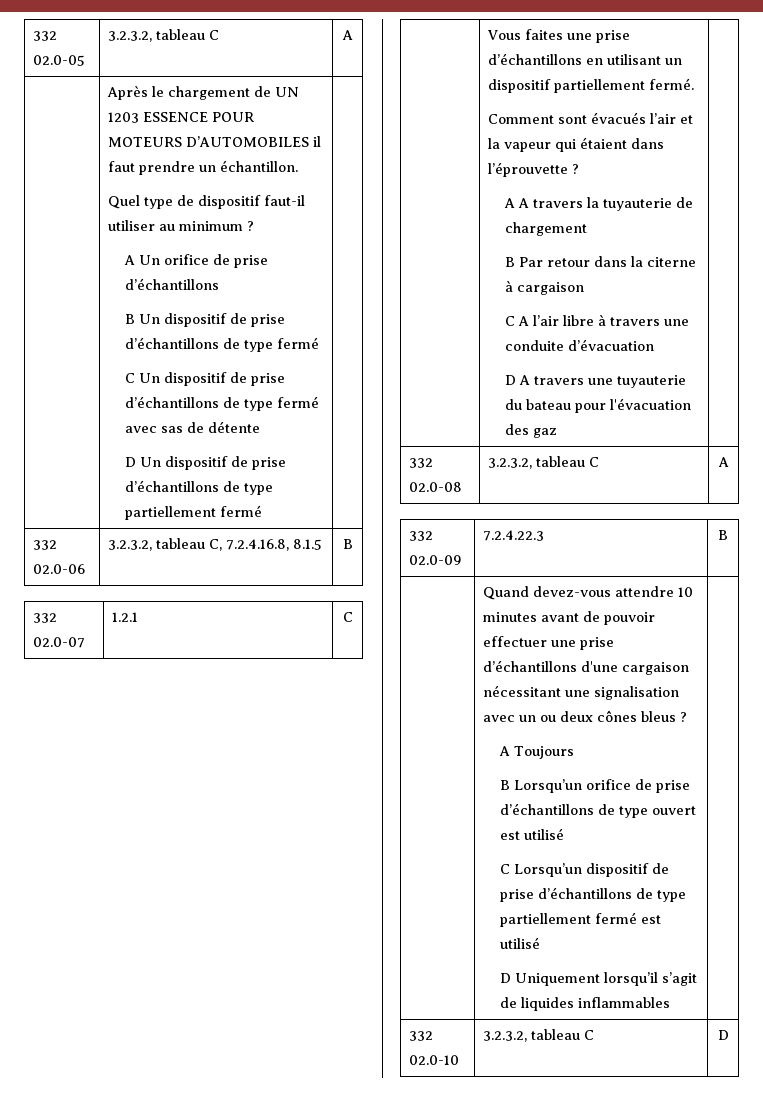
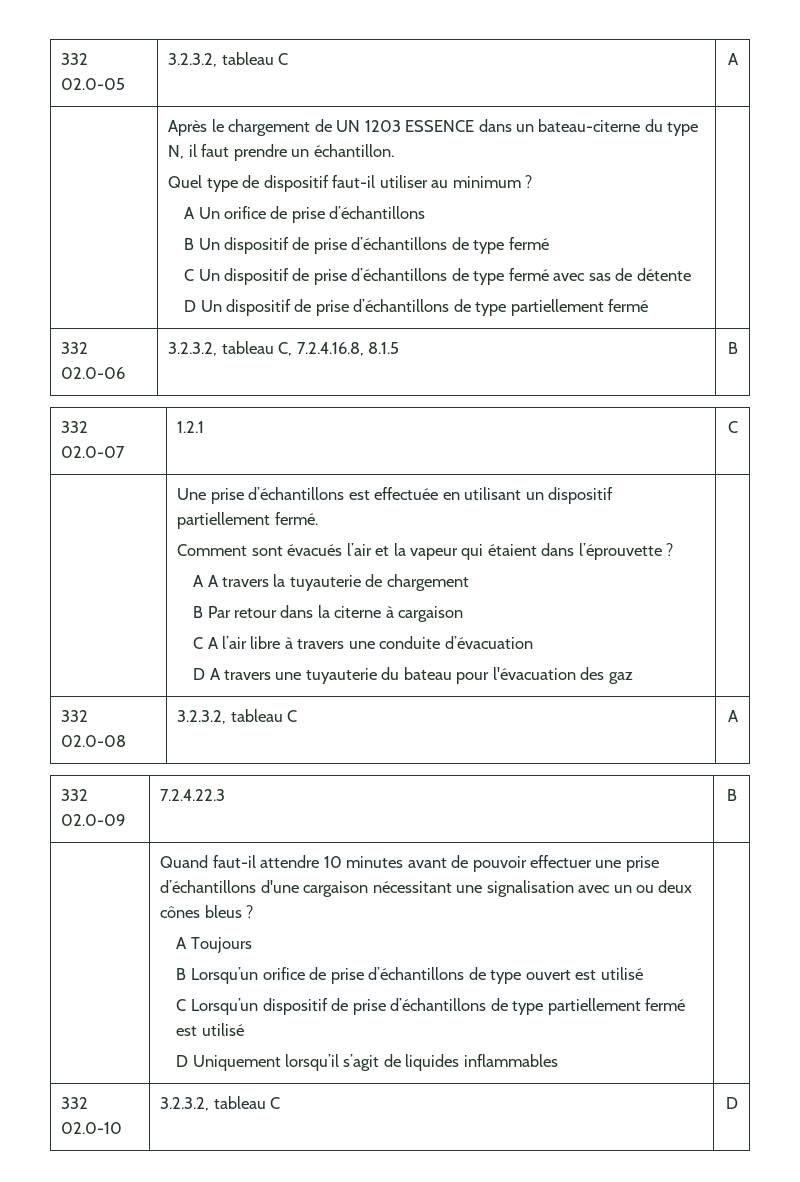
[212,112,255,122] [108,136,310,147] POUR MOTEURS D’AUTOMOBILES -> [478,119,699,136] [168,145,185,159] dans un bateau-citerne du type N,
[487,29,631,43] [488,53,583,65] Vous faites une prise d’échantillons -> [177,487,439,504] Une prise d’échantillons est effectuée
[533,586,612,597] devez-vous -> [212,855,256,868] faut-il

